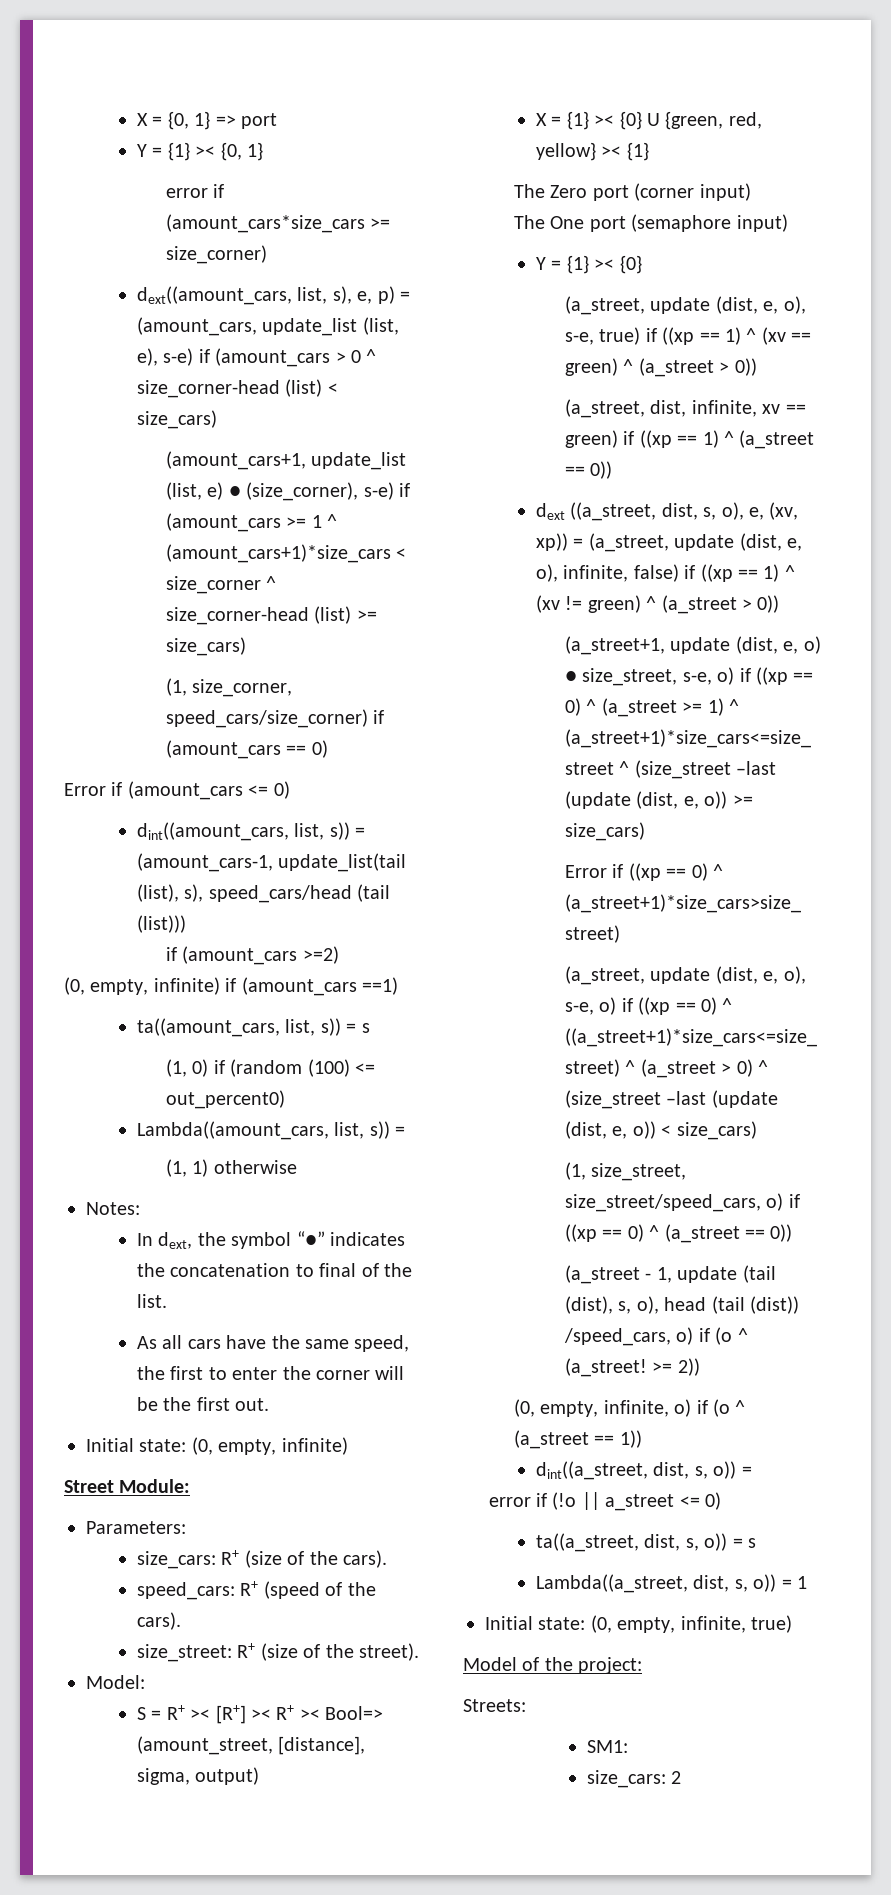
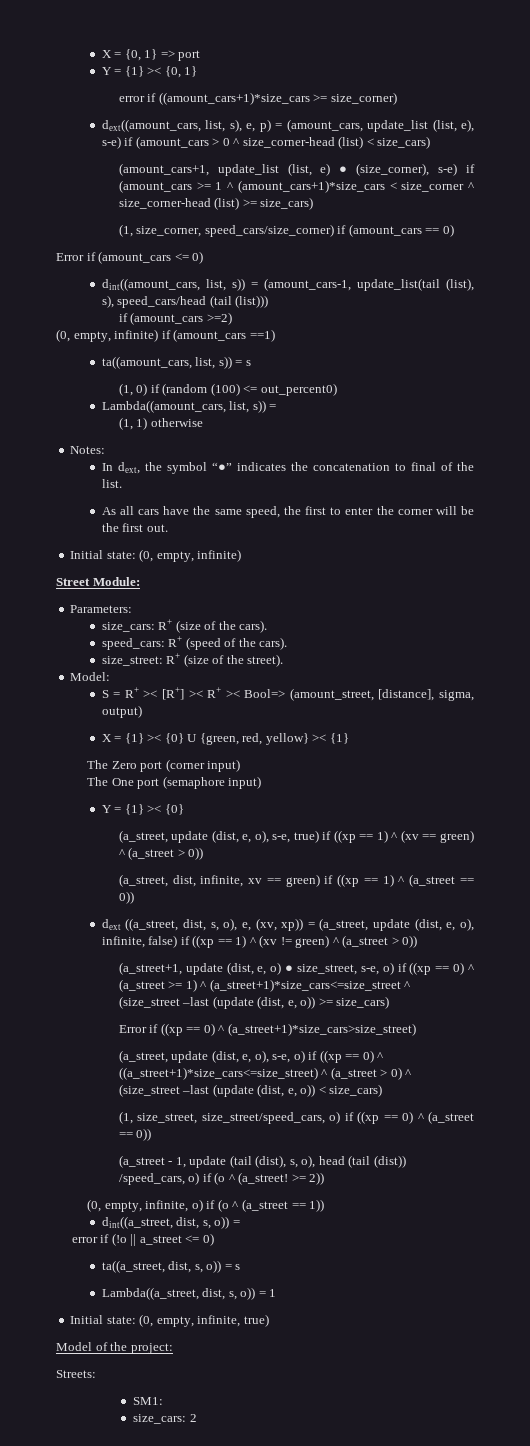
[166,214,366,233] (amount_cars*size_cars -> [158,92,310,105] ((amount_cars+1)*size_cars

